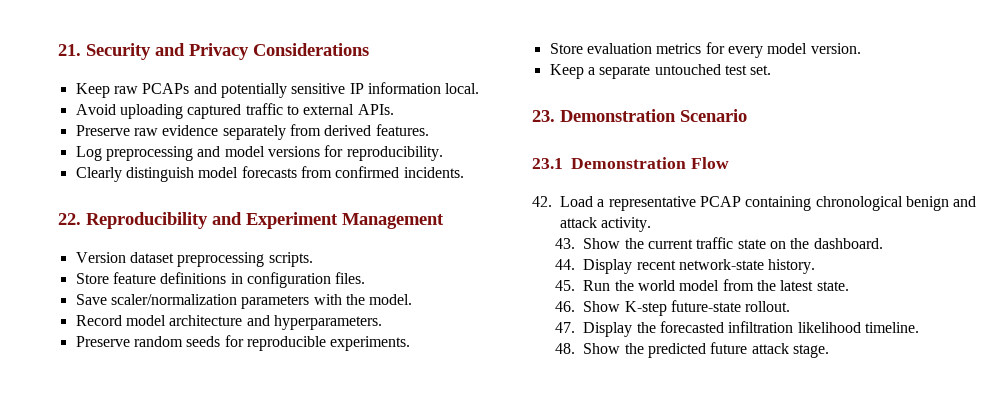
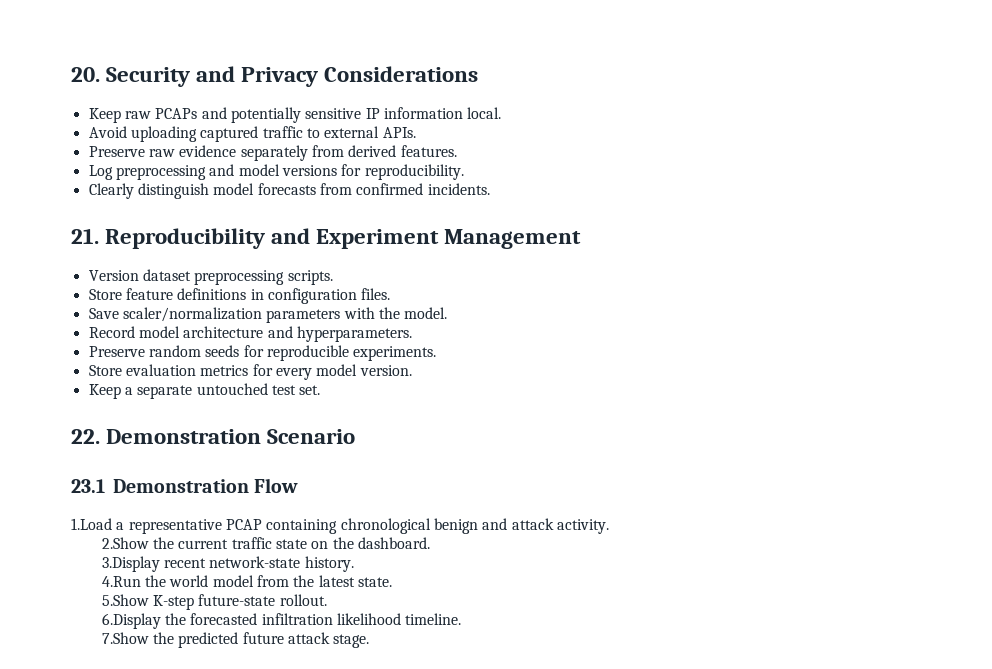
[58,44,81,56] 21. -> [71,67,100,82] 20.
[58,213,81,225] 22. -> [71,228,99,244] 21.
[532,110,555,122] 23. -> [71,429,100,444] 22.
[532,196,593,207] 42. Load -> [71,518,112,530] 1.Load
[555,238,621,249] 43. Show -> [101,537,149,549] 2.Show
[555,259,633,274] 44. Display -> [101,556,160,572] 3.Display
[555,280,611,291] 45. Run -> [101,576,141,587] 4.Run
[555,301,621,312] 46. Show -> [101,594,149,606] 5.Show
[555,322,633,337] 47. Display -> [101,613,161,629] 6.Display
[555,343,621,354] 48. Show -> [101,632,149,644] 7.Show

